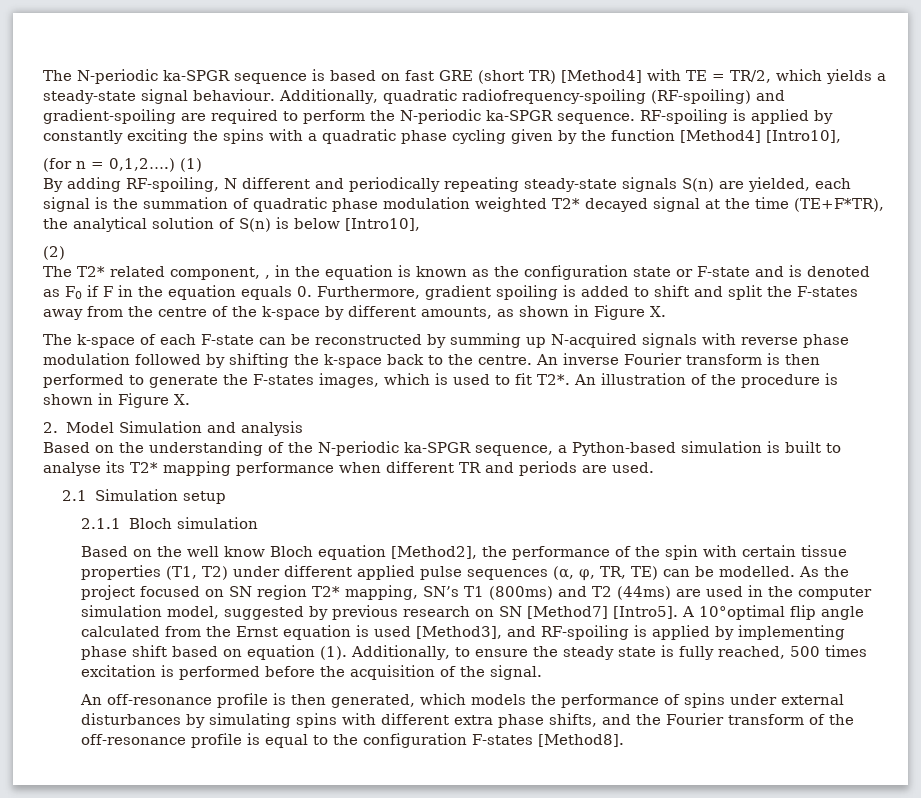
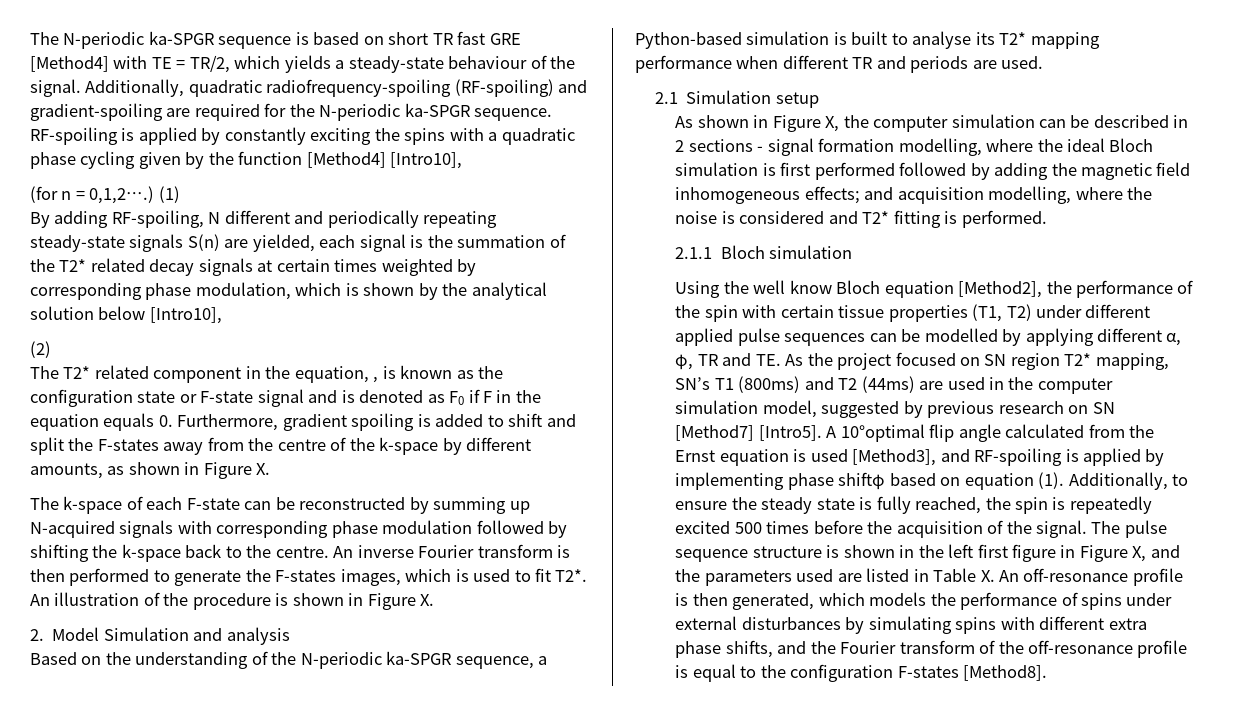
[405,70,556,84] fast GRE (short TR) -> [388,31,521,45] short TR fast GRE
[141,89,275,104] signal behaviour. -> [448,55,576,69] [30,79,81,97] behaviour of the signal.
[283,110,365,124] to perform -> [264,103,287,117] for
[253,197,884,212] [43,217,289,232] quadratic phase modulation weighted T2* decayed signal at the time (TE+F*TR), the analytical solution of S(n) is -> [30,258,477,276] [30,282,547,300] [30,306,94,320] the T2* related decay signals at certain times weighted by corresponding phase modulation, which is shown by the analytical solution
[170,265,393,280] component, , in the equation -> [153,366,379,383] component in the equation, ,
(750, 271) none -> [257,389,304,407] signal
[741,337,798,345] reverse -> [216,521,329,538] corresponding
(226, 497) none -> [675,114,1189,132] [675,138,1154,156] [675,162,1191,180] [675,186,1153,204] [675,210,1047,228] // As shown in Figure X, the computer simulation can be described in 2 sections - signal formation modelling, where the ideal Bloch simulation is first performed followed by adding the magnetic field inhomogeneous effects; and acquisition modelling, where the noise is considered and T2* fitting is performed.
[81,546,153,557] Based on -> [675,281,721,298] Using
[553,566,796,581] (α, φ, TR, TE) can be modelled. -> [869,328,1182,346] [675,353,781,370] can be modelled by applying different α, φ, TR and TE.
[132,645,168,657] shift -> [838,472,886,490] shiftφ
[790,645,868,657] [81,665,261,680] 500 times excitation is performed -> [985,496,1152,514] [675,521,810,534] the spin is repeatedly excited 500 times
(543, 672) // -> [1091,520,1167,538] [675,544,1180,562] [675,568,995,586] The pulse sequence structure is shown in the left first figure in Figure X, and the parameters used are listed in Table X.

